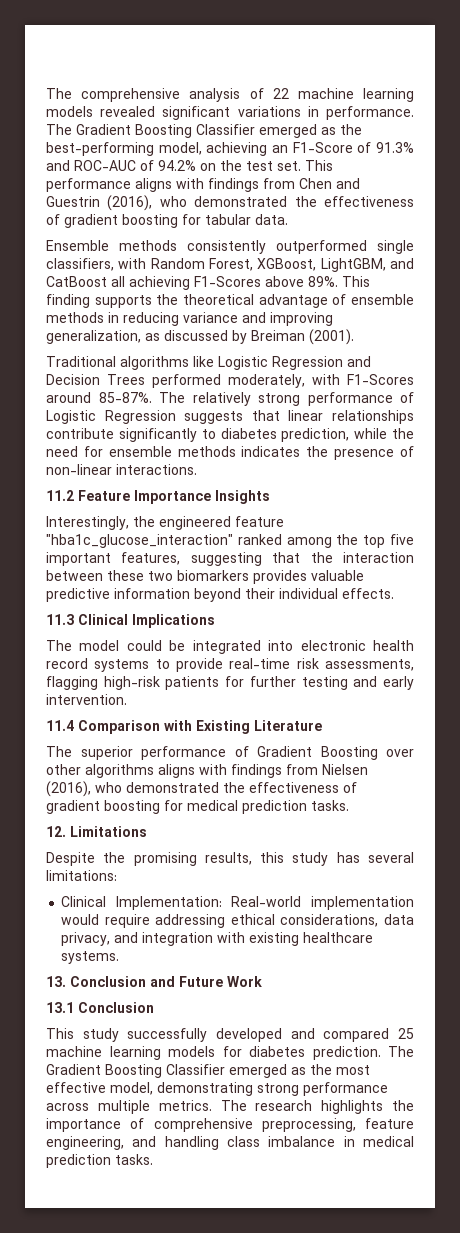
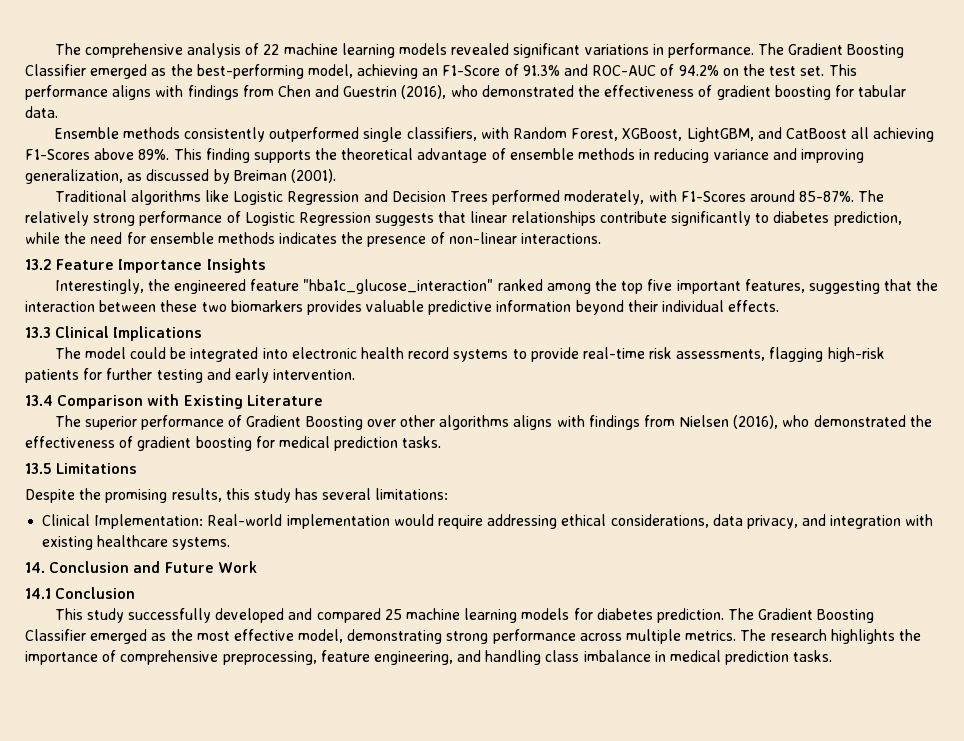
[46,490,74,501] 11.2 -> [25,259,52,270] 13.2
[46,614,74,625] 11.3 -> [25,327,51,338] 13.3
[46,720,74,731] 11.4 -> [25,395,53,406] 13.4
[46,826,66,837] 12. -> [25,463,52,474] 13.5
[46,976,66,987] 13. -> [25,562,45,573] 14.
[46,1002,74,1013] 13.1 -> [25,588,51,599] 14.1

